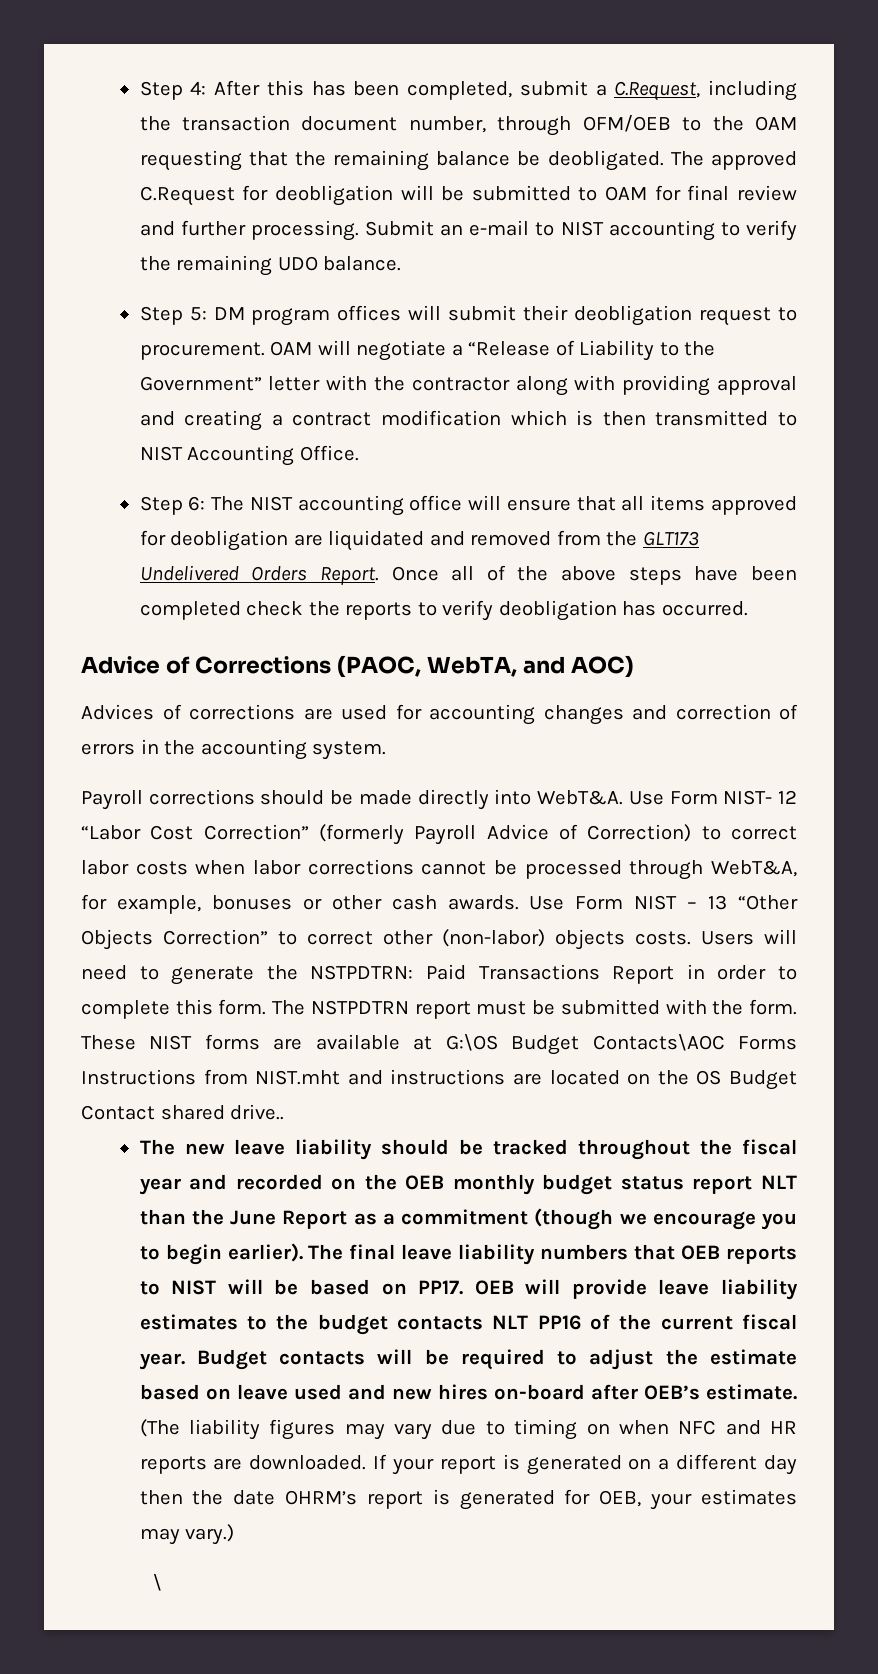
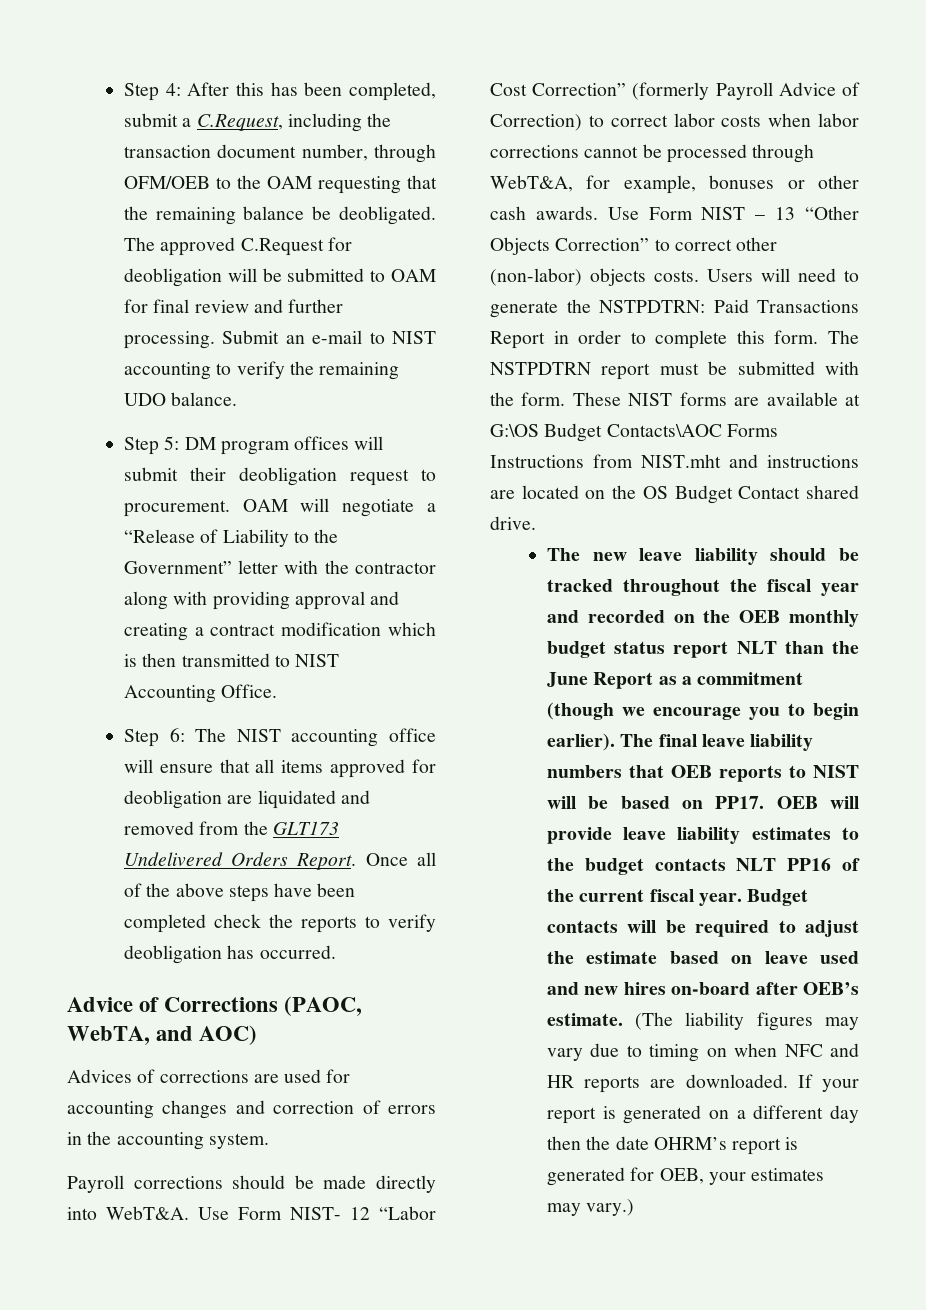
[230,1104,285,1120] drive.. -> [490,516,536,530] drive.
[153,1574,163,1591] // \ -> (635, 1207) none

